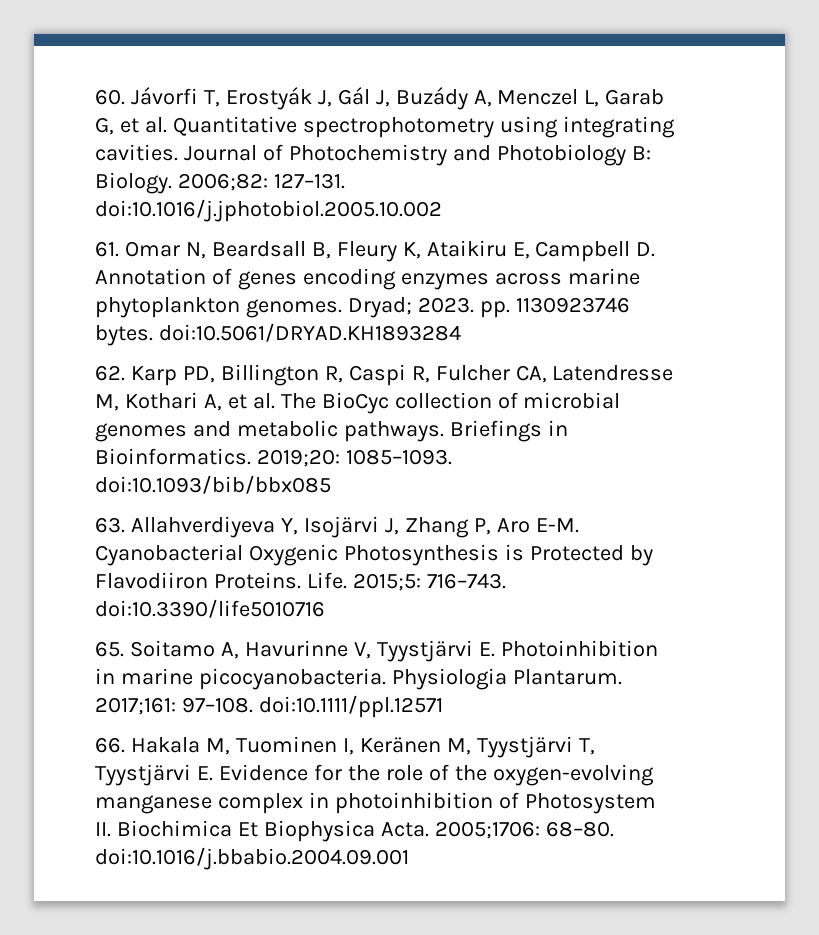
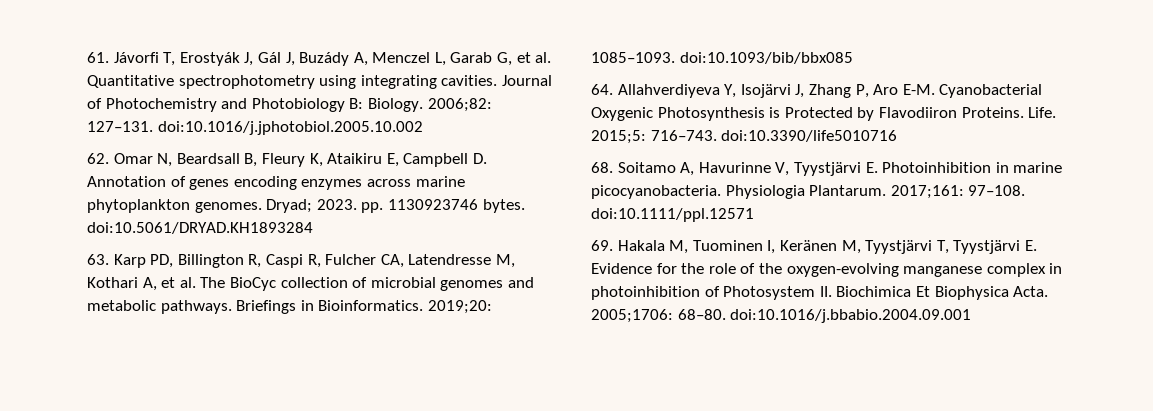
[95,89,125,105] 60. -> [87,52,109,63] 61.
[95,241,119,257] 61. -> [87,153,109,164] 62.
[95,365,125,381] 62. -> [87,254,109,265] 63.
[95,517,125,533] 63. -> [591,84,613,95] 64.
[95,641,124,657] 65. -> [591,162,613,173] 68.
[95,737,125,753] 66. -> [591,240,613,251] 69.

